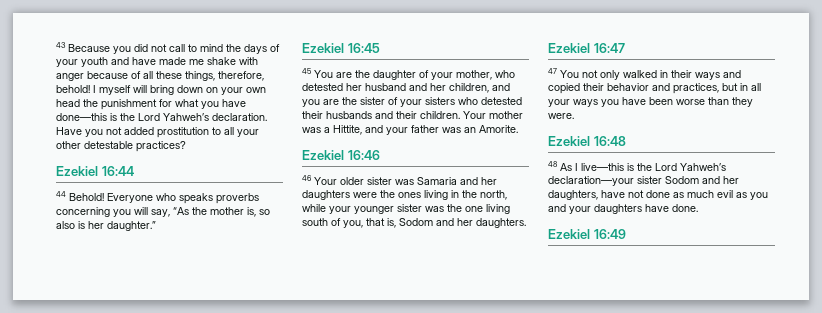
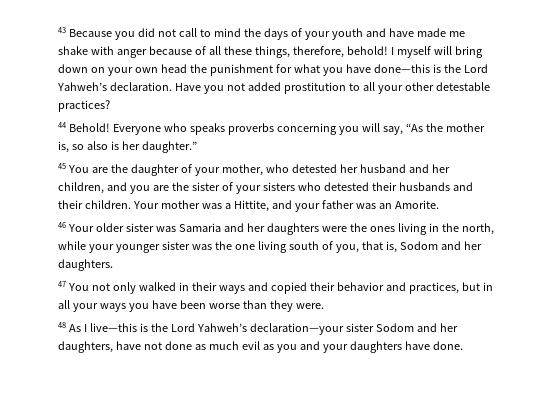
[56,166,134,176] // Ezekiel 16:44 -> (110, 106) none
[302,43,380,53] // Ezekiel 16:45 -> (197, 147) none
[302,150,380,160] // Ezekiel 16:46 -> (439, 204) none
[548,43,625,53] // Ezekiel 16:47 -> (113, 265) none
[548,136,626,146] // Ezekiel 16:48 -> (324, 306) none
[548,229,626,239] // Ezekiel 16:49 -> (463, 345) none

